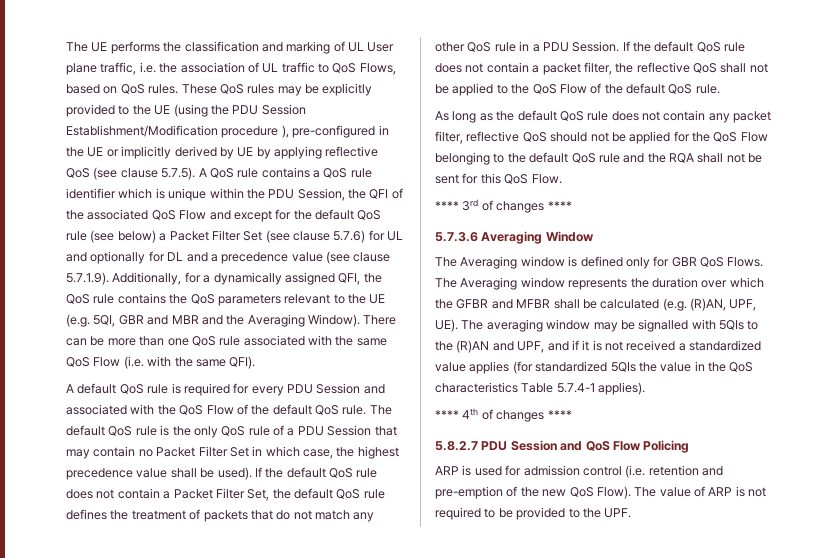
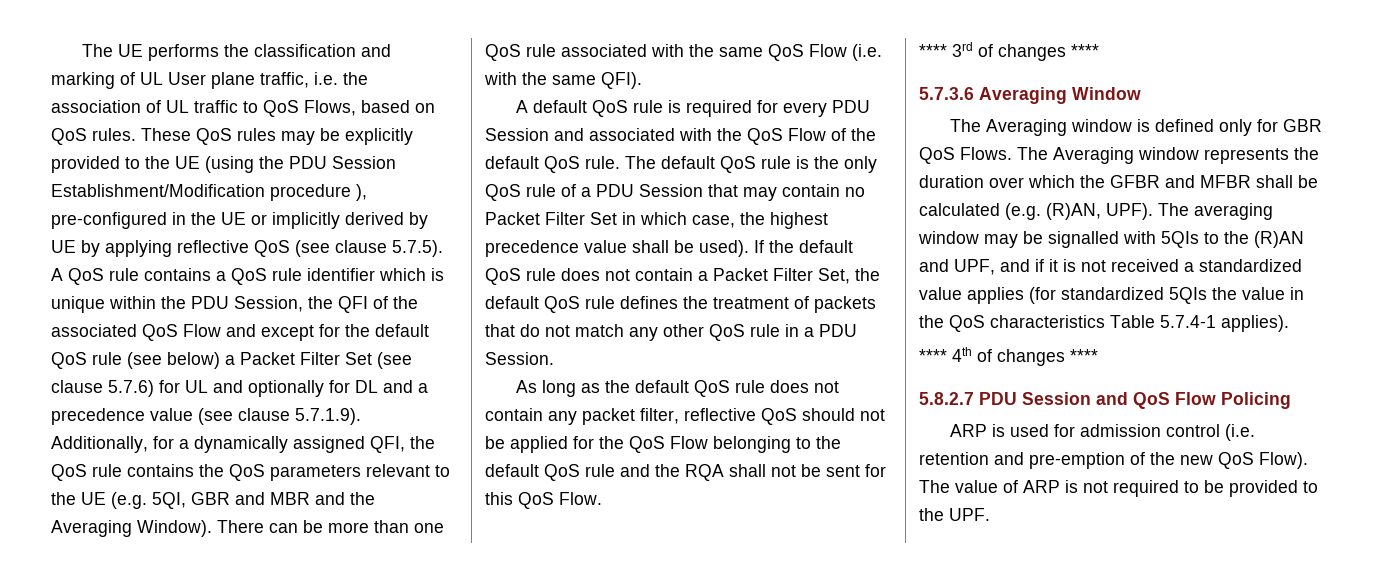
[622,41,746,52] [435,62,768,75] [435,83,720,96] If the default QoS rule does not contain a packet filter, the reflective QoS shall not be applied to the QoS Flow of the default QoS rule. -> (554, 358) none
[729,299,757,311] [435,319,458,332] UPF, UE). -> [1106,203,1153,220] UPF).

